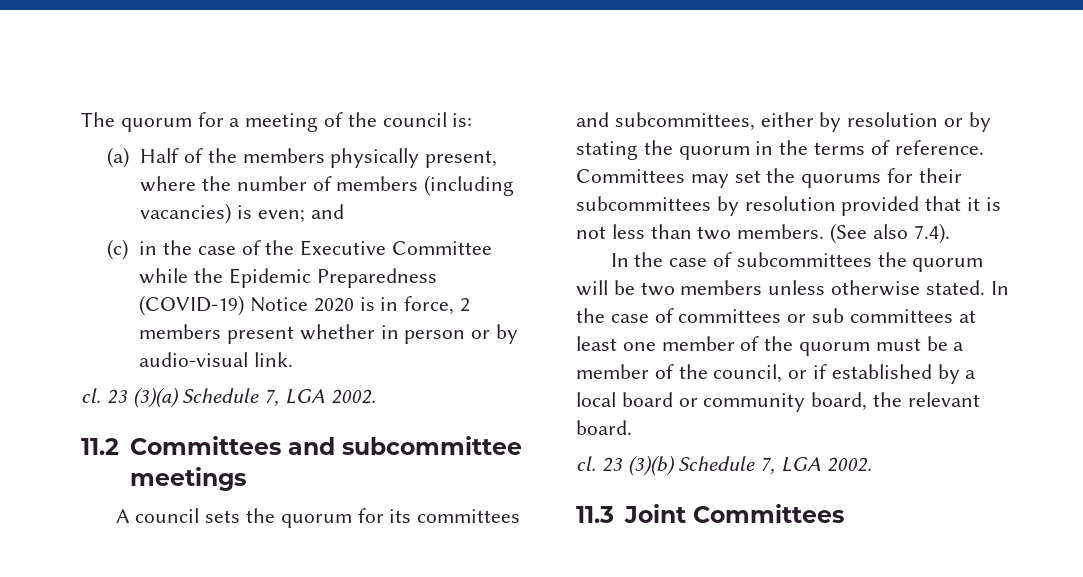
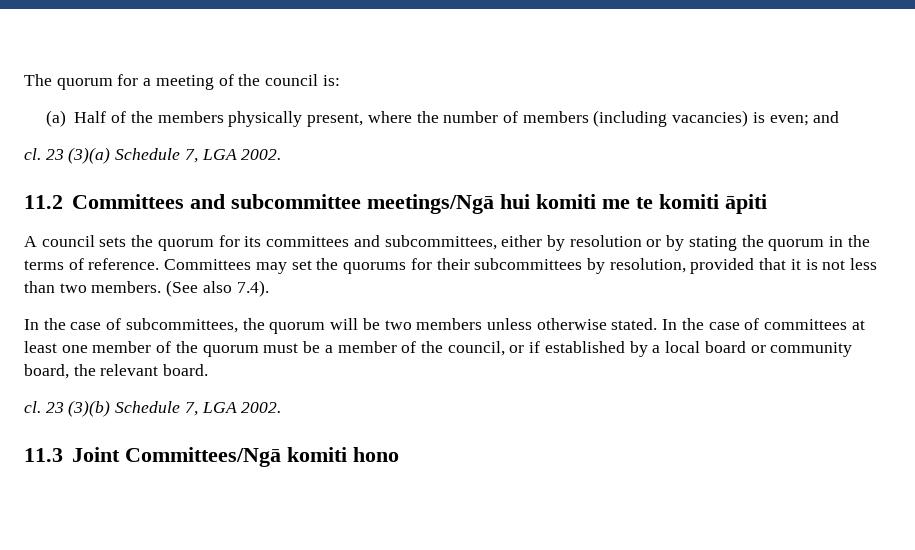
[107,239,493,260] [139,268,437,288] [139,295,471,316] [139,324,519,344] [139,352,294,367] // (c) in the case of the Executive Committee while the Epidemic Preparedness (COVID-19) Notice 2020 is in force, 2 members present whether in person or by audio-visual link. -> (840, 117) none
[129,467,246,491] meetings -> [366,194,767,214] meetings/Ngā hui komiti me te komiti āpiti
[744,196,836,211] resolution -> [609,258,686,273] resolution,
[736,252,872,267] subcommittees -> [125,318,238,333] subcommittees,
[787,308,953,323] or sub committees -> (848, 324) none
[692,504,844,523] Committees -> [124,447,399,467] Committees/Ngā komiti hono

